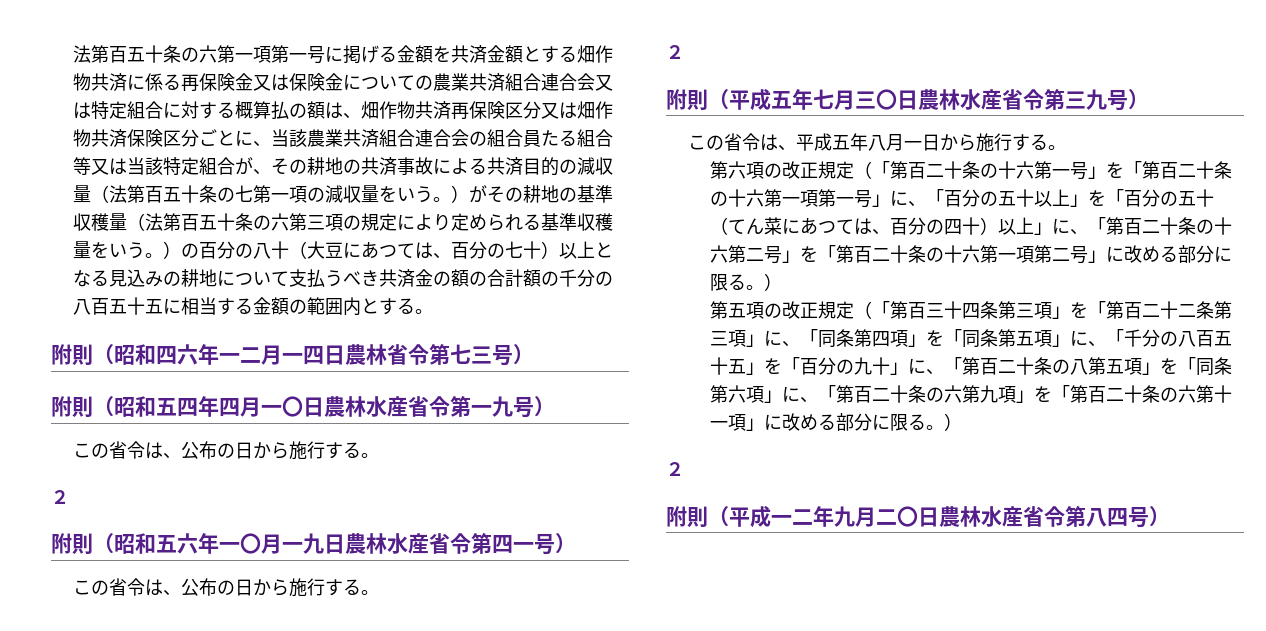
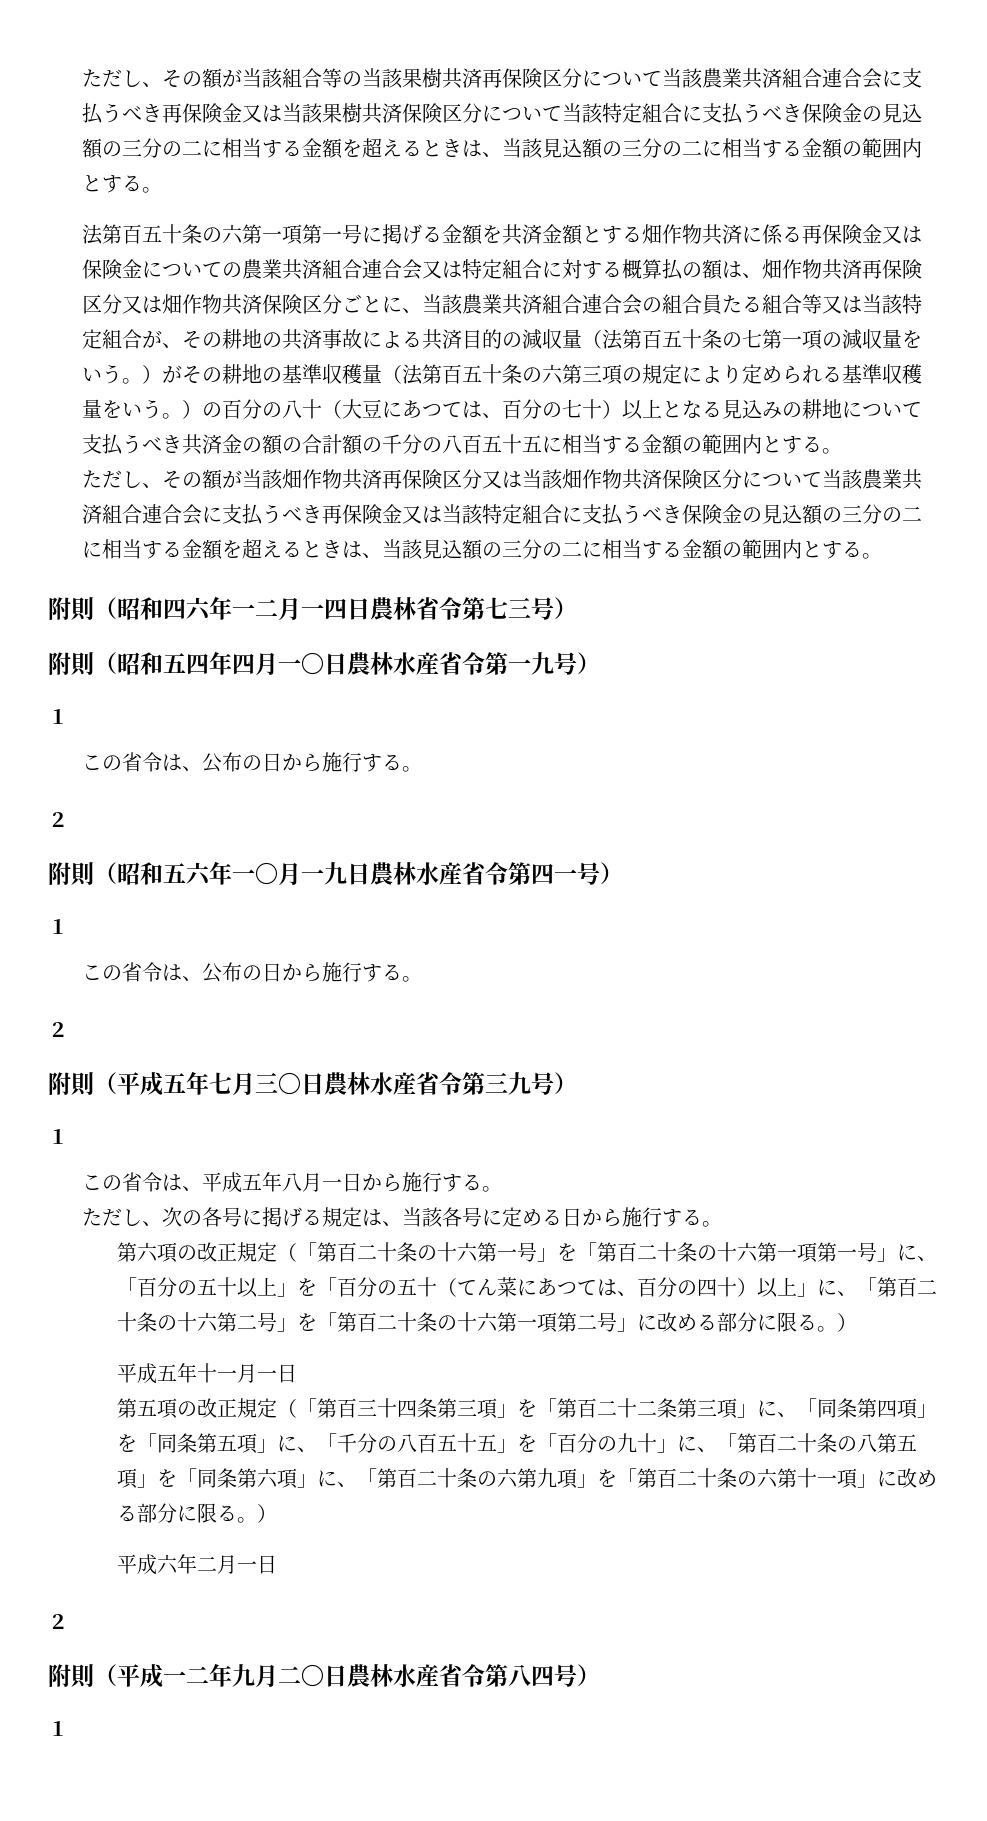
(73, 54) none -> [82,68,923,89] [82,103,923,124] [82,138,923,159] [82,175,163,193] ただし、その額が当該組合等の当該果樹共済再保険区分について当該農業共済組合連合会に支払うべき再保険金又は当該果樹共済保険区分について当該特定組合に支払うべき保険金の見込額の三分の二に相当する金額を超えるときは、当該見込額の三分の二に相当する金額の範囲内とする。 //
(434, 311) none -> [82,469,923,490] [82,504,923,525] [82,539,883,560] // ただし、その額が当該畑作物共済再保険区分又は当該畑作物共済保険区分について当該農業共済組合連合会に支払うべき再保険金又は当該特定組合に支払うべき保険金の見込額の三分の二に相当する金額を超えるときは、当該見込額の三分の二に相当する金額の範囲内とする。
(555, 406) none -> [48,709,68,724] // １
(576, 543) none -> [48,919,68,934] // １
(1149, 99) none -> [48,1129,68,1144] // １
(1067, 147) none -> [82,1207,723,1228] // ただし、次の各号に掲げる規定は、当該各号に定める日から施行する。
(783, 282) none -> [116,1363,297,1384] // 平成五年十一月一日
(963, 422) none -> [116,1554,277,1575] // 平成六年二月一日
(1170, 516) none -> [48,1721,68,1736] // １

